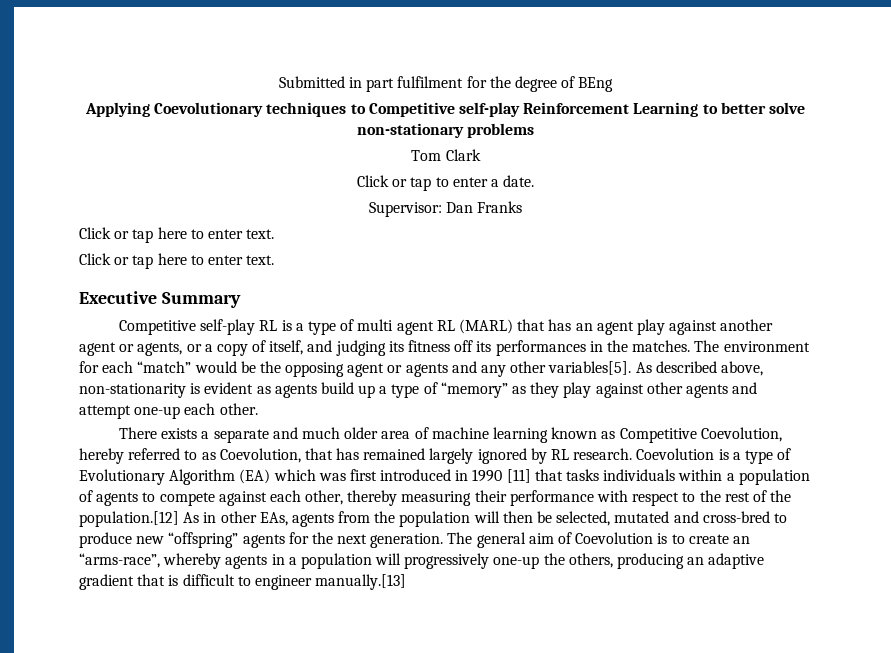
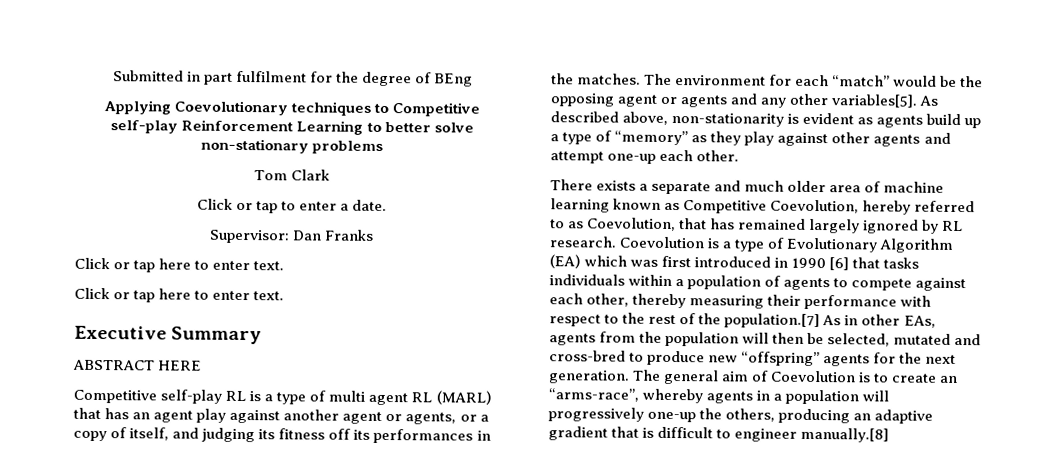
(241, 300) none -> [73,359,203,371] // ABSTRACT HERE
[506,469,531,483] [11] -> [829,257,850,271] [6]
[79,511,179,527] population.[12] -> [724,313,821,329] population.[7]
[315,574,407,590] manually.[13] -> [800,427,890,443] manually.[8]

